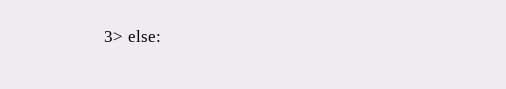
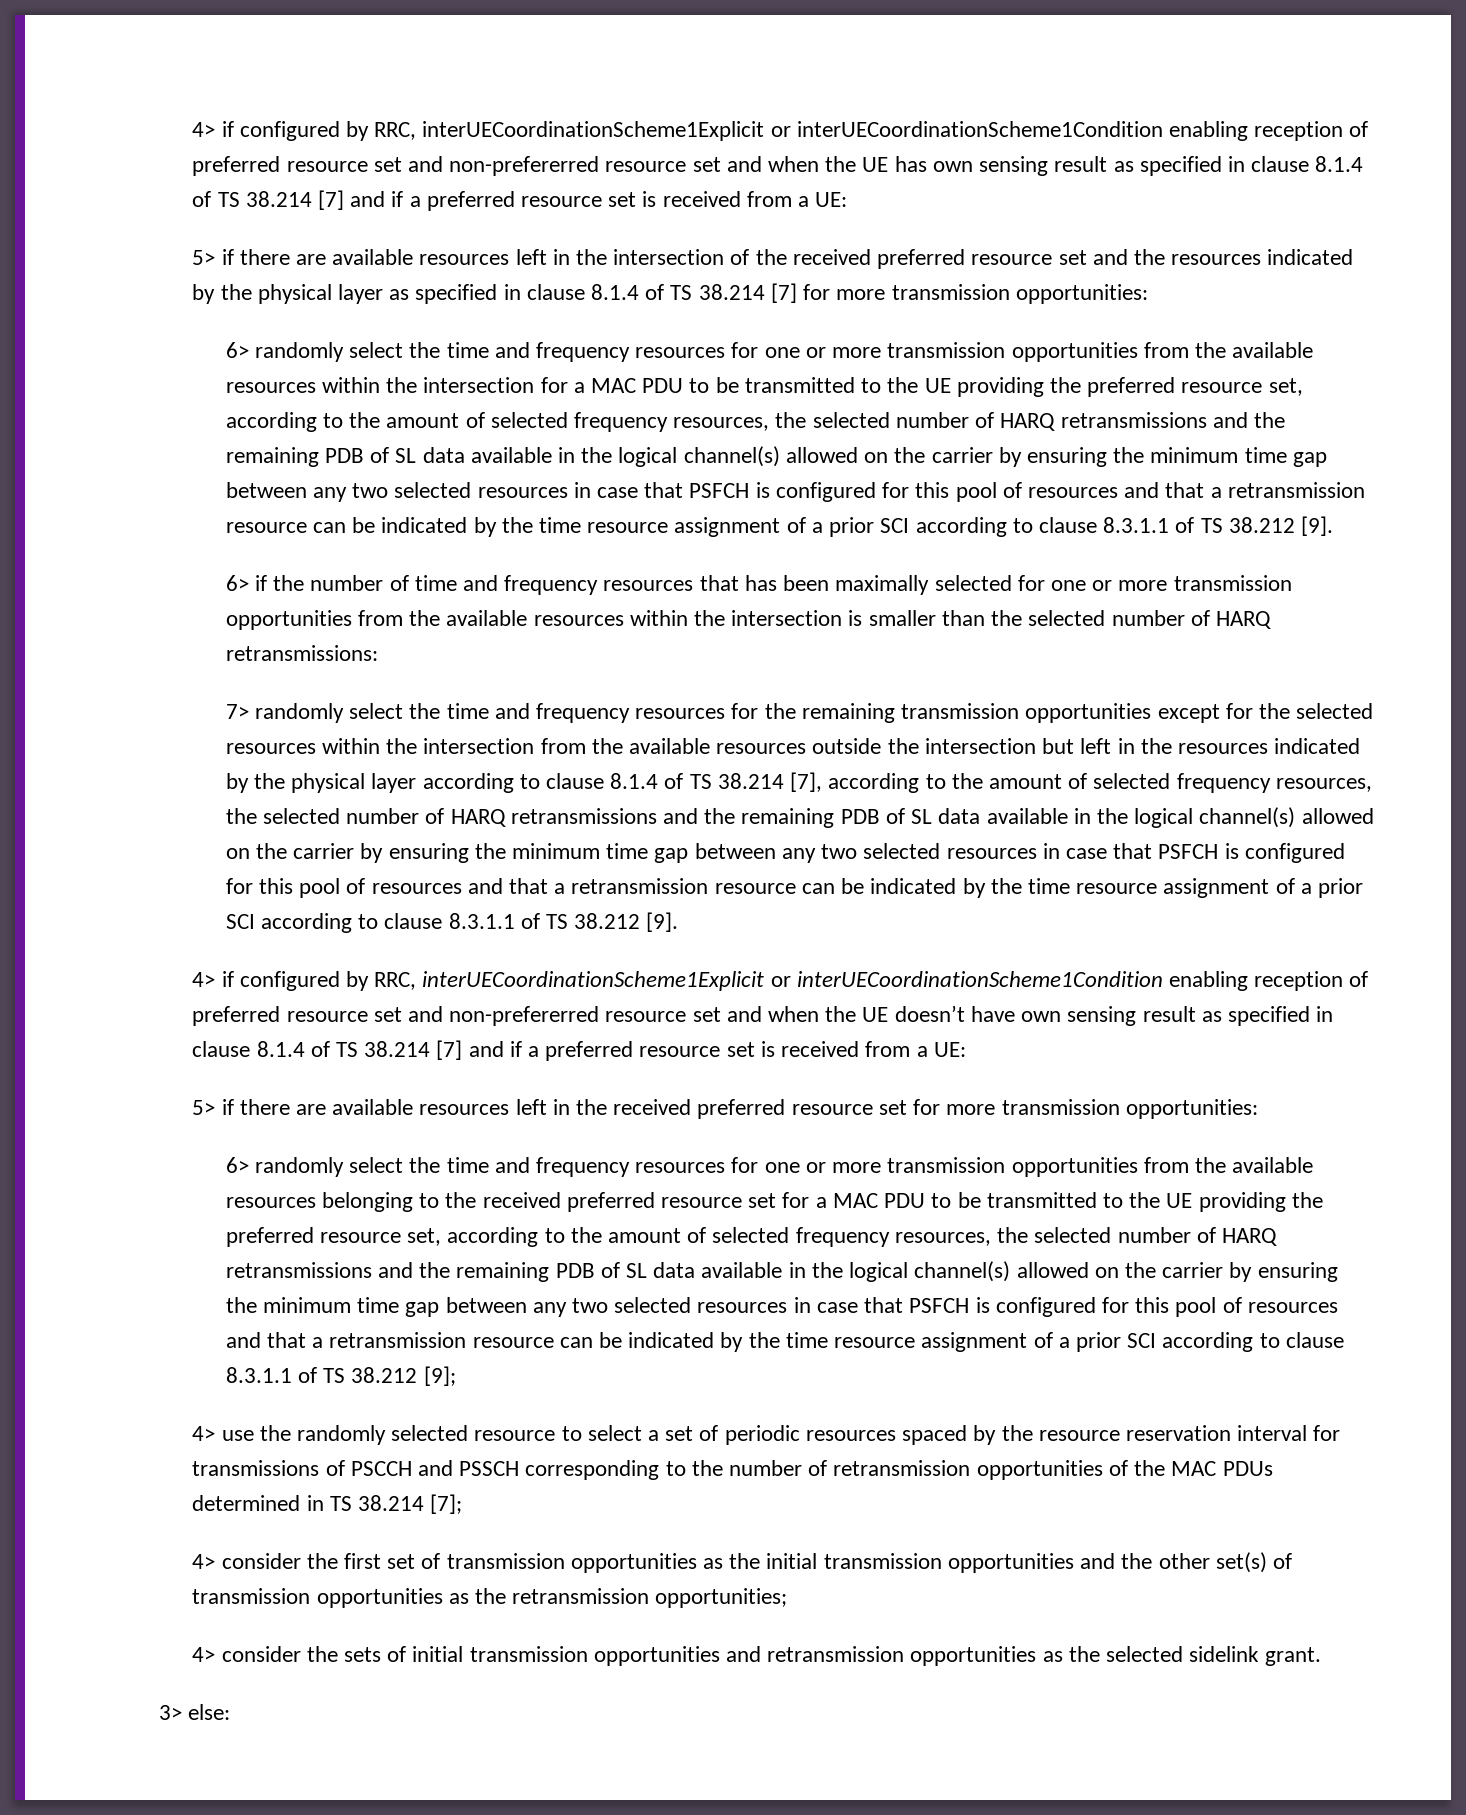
(104, 36) none -> [192,121,1369,141] [192,156,1364,176] [192,190,848,211] [192,249,1354,269] [192,283,1148,304] [225,342,1314,362] [225,377,1303,397] [225,412,1285,432] [225,446,1327,467] [225,482,1365,502] [225,516,1334,537] [225,575,1292,595] [225,610,1271,630] [225,645,378,661] [225,703,1374,723] [225,738,1361,754] [225,772,1372,793] [225,807,1374,828] [225,843,1345,863] [225,878,1364,898] [225,912,679,933] [192,971,1369,991] [192,1005,1334,1026] [192,1040,966,1061] [192,1099,1258,1119] [225,1157,1314,1177] [225,1192,1323,1212] [225,1227,1277,1247] [225,1261,1338,1282] [225,1297,1338,1317] [225,1332,1344,1352] [225,1366,456,1386] [192,1425,1341,1445] [192,1460,1273,1480] [192,1494,463,1514] [192,1552,1292,1573] [192,1588,788,1608] [192,1646,1321,1666] 4> if configured by RRC, interUECoordinationScheme1Explicit or interUECoordinationScheme1Condition enabling reception of preferred resource set and non-prefererred resource set and when the UE has own sensing result as specified in clause 8.1.4 of TS 38.214 [7] and if a preferred resource set is received from a UE: // 5> if there are available resources left in the intersection of the received preferred resource set and the resources indicated by the physical layer as specified in clause 8.1.4 of TS 38.214 [7] for more transmission opportunities: // 6> randomly select the time and frequency resources for one or more transmission opportunities from the available resources within the intersection for a MAC PDU to be transmitted to the UE providing the preferred resource set, according to the amount of selected frequency resources, the selected number of HARQ retransmissions and the remaining PDB of SL data available in the logical channel(s) allowed on the carrier by ensuring the minimum time gap between any two selected resources in case that PSFCH is configured for this pool of resources and that a retransmission resource can be indicated by the time resource assignment of a prior SCI according to clause 8.3.1.1 of TS 38.212 [9]. // 6> if the number of time and frequency resources that has been maximally selected for one or more transmission opportunities from the available resources within the intersection is smaller than the selected number of HARQ retransmissions: // 7> randomly select the time and frequency resources for the remaining transmission opportunities except for the selected resources within the intersection from the available resources outside the intersection but left in the resources indicated by the physical layer according to clause 8.1.4 of TS 38.214 [7], according to the amount of selected frequency resources, the selected number of HARQ retransmissions and the remaining PDB of SL data available in the logical channel(s) allowed on the carrier by ensuring the minimum time gap between any two selected resources in case that PSFCH is configured for this pool of resources and that a retransmission resource can be indicated by the time resource assignment of a prior SCI according to clause 8.3.1.1 of TS 38.212 [9]. // 4> if configured by RRC, interUECoordinationScheme1Explicit or interUECoordinationScheme1Condition enabling reception of preferred resource set and non-prefererred resource set and when the UE doesn’t have own sensing result as specified in clause 8.1.4 of TS 38.214 [7] and if a preferred resource set is received from a UE: // 5> if there are available resources left in the received preferred resource set for more transmission opportunities: // 6> randomly select the time and frequency resources for one or more transmission opportunities from the available resources belonging to the received preferred resource set for a MAC PDU to be transmitted to the UE providing the preferred resource set, according to the amount of selected frequency resources, the selected number of HARQ retransmissions and the remaining PDB of SL data available in the logical channel(s) allowed on the carrier by ensuring the minimum time gap between any two selected resources in case that PSFCH is configured for this pool of resources and that a retransmission resource can be indicated by the time resource assignment of a prior SCI according to clause 8.3.1.1 of TS 38.212 [9]; // 4> use the randomly selected resource to select a set of periodic resources spaced by the resource reservation interval for transmissions of PSCCH and PSSCH corresponding to the number of retransmission opportunities of the MAC PDUs determined in TS 38.214 [7]; // 4> consider the first set of transmission opportunities as the initial transmission opportunities and the other set(s) of transmission opportunities as the retransmission opportunities; // 4> consider the sets of initial transmission opportunities and retransmission opportunities as the selected sidelink grant. //

